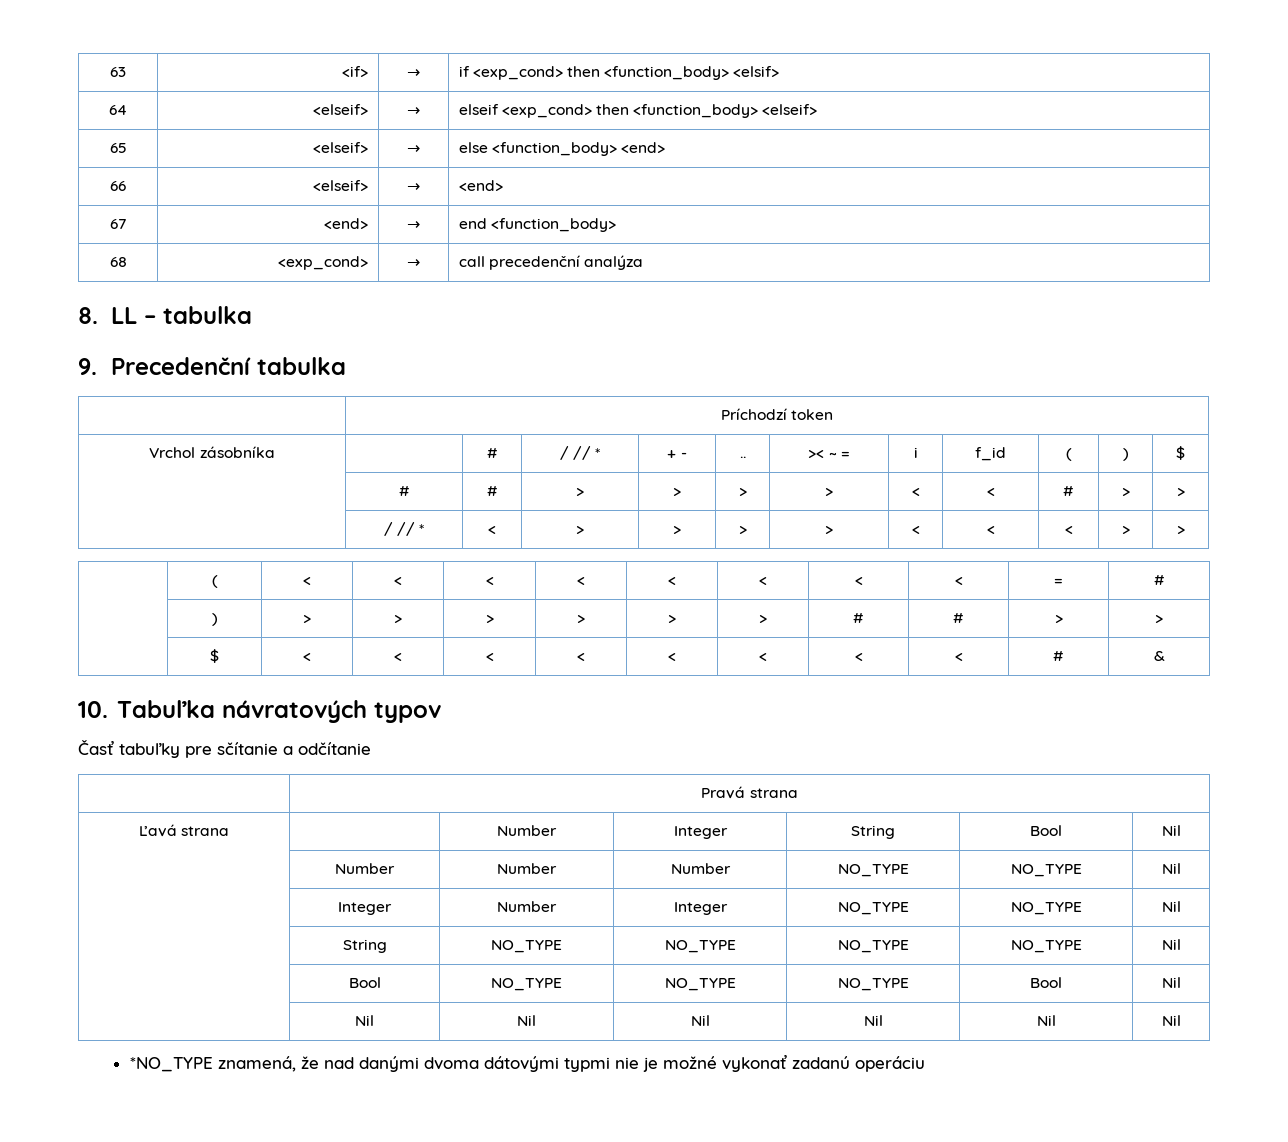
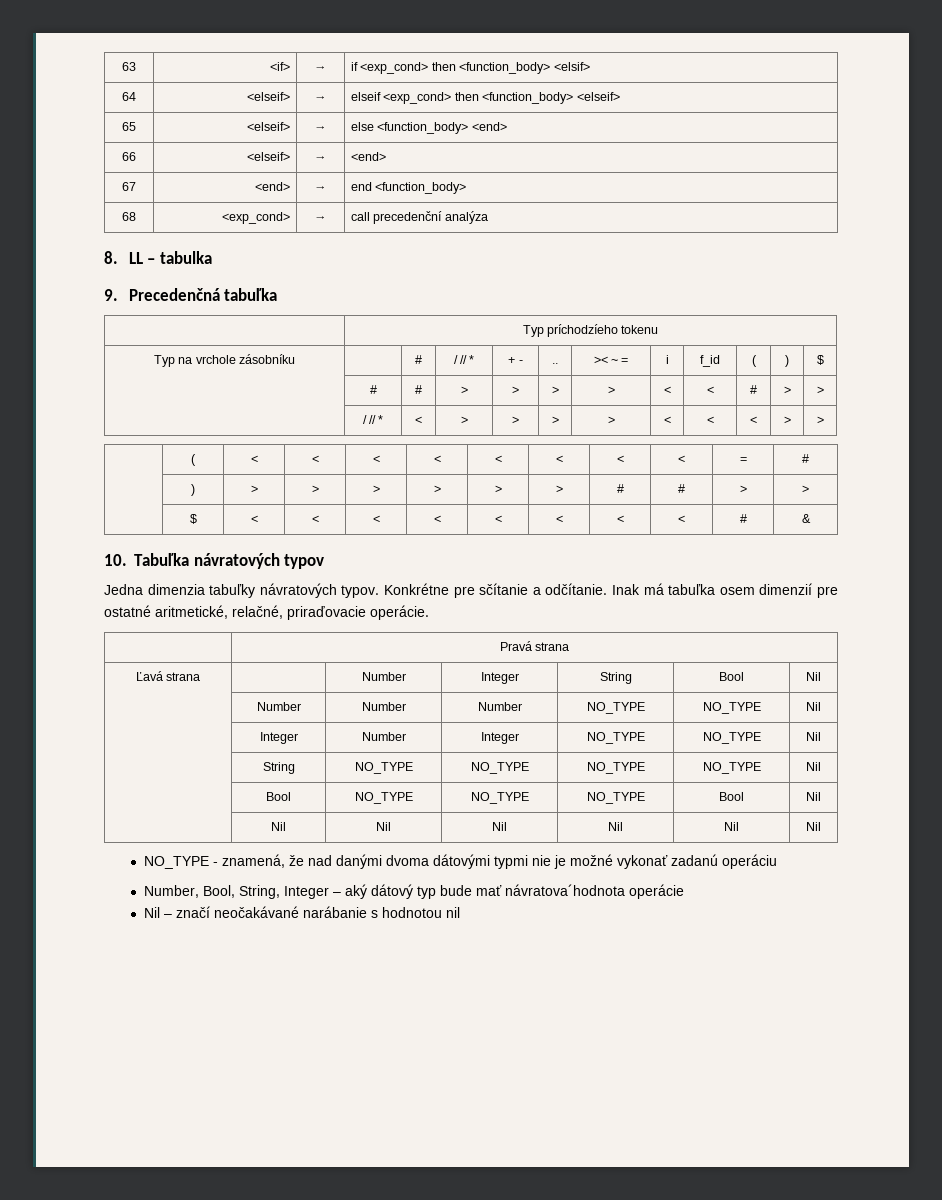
[110,357,346,375] [720,408,834,420] [149,446,275,458] Precedenční tabulka // | Príchodzí token // Vrchol zásobníka -> [128,288,278,301] [522,324,659,337] [153,354,296,367] Precedenčná tabuľka // | Typ príchodzíeho tokenu // Typ na vrchole zásobníku
[78,740,371,758] Časť tabuľky pre sčítanie a odčítanie -> [104,583,839,598] [104,605,429,620] Jedna dimenzia tabuľky návratových typov. Konkrétne pre sčítanie a odčítanie. Inak má tabuľka osem dimenzií pre ostatné aritmetické, relačné, priraďovacie operácie.
[129,1057,213,1072] *NO_TYPE -> [144,856,219,869] NO_TYPE -
(925, 1064) none -> [144,884,685,899] [144,906,461,918] // Number, Bool, String, Integer – aký dátový typ bude mať návratova´hodnota operácie // Nil – značí neočakávané narábanie s hodnotou nil

